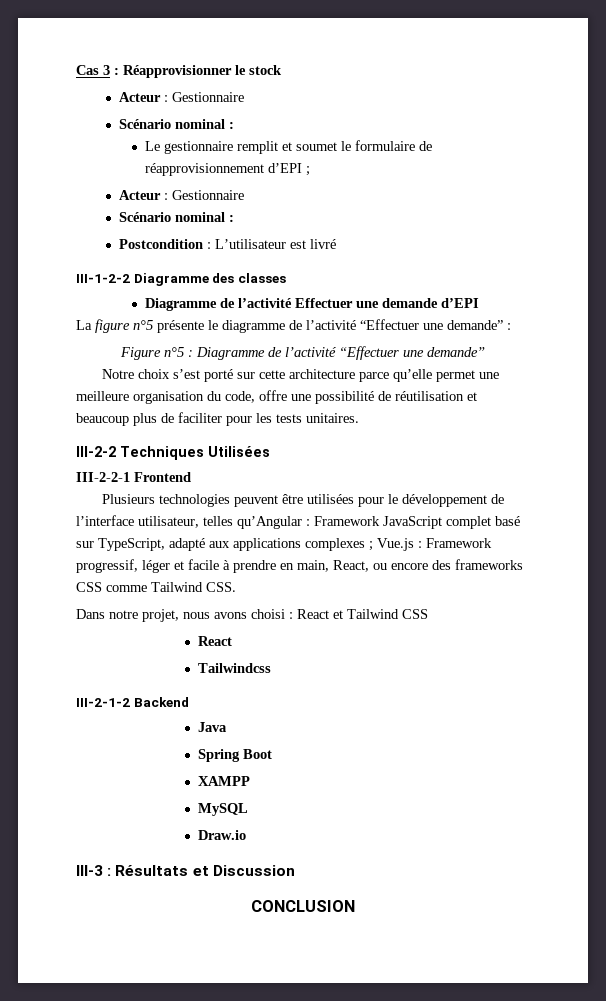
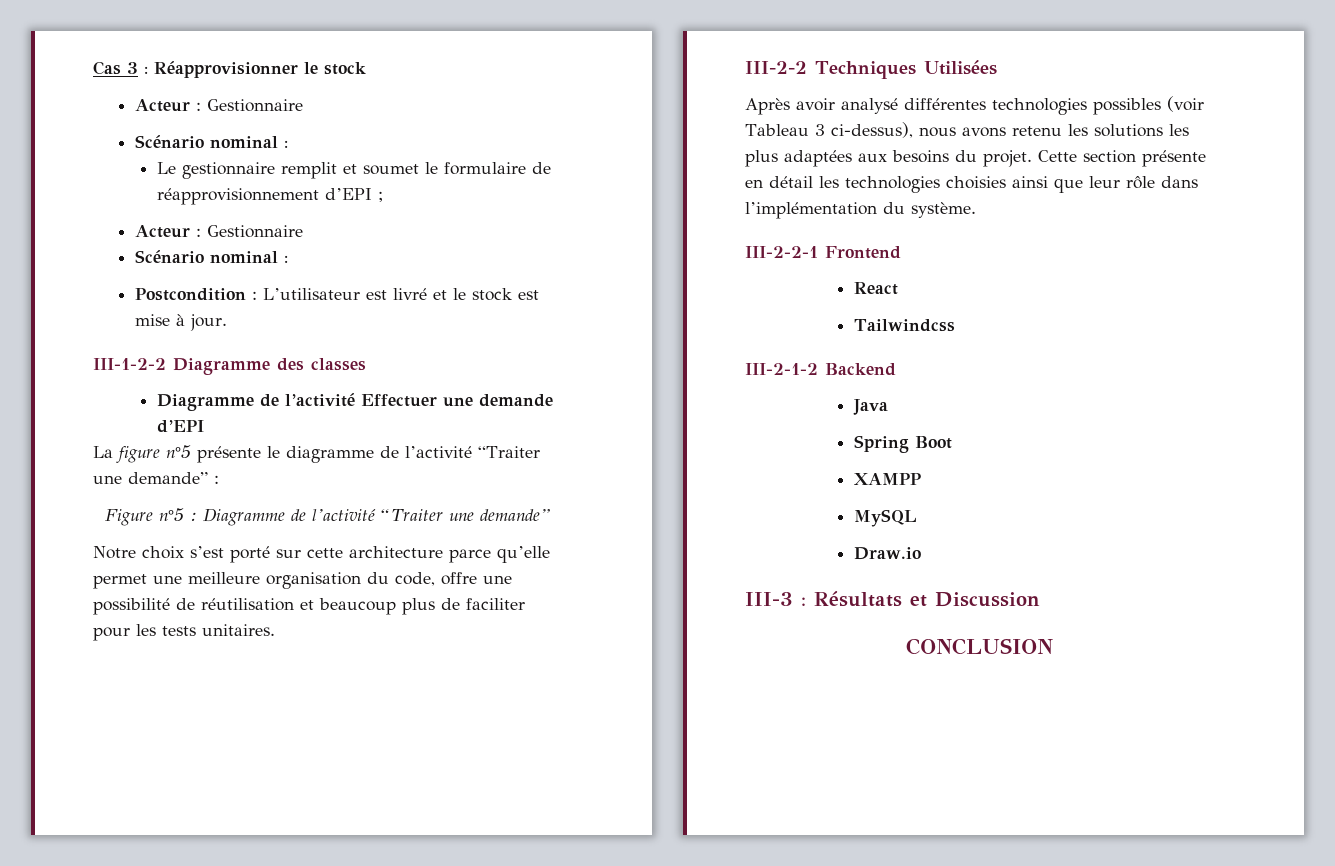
(336, 244) none -> [432,288,539,301] [134,314,227,331] et le stock est mise à jour.
[360,319,419,330] “Effectuer -> [478,446,540,458] “Traiter
[339,346,399,360] “Effectuer -> [380,509,443,521] “Traiter
[76,472,191,482] [102,494,505,507] [76,515,520,529] [76,538,492,551] [76,559,523,573] [76,582,236,592] [76,609,428,622] III-2-2-1 Frontend // Plusieurs technologies peuvent être utilisées pour le développement de l’interface utilisateur, telles qu’Angular : Framework JavaScript complet basé sur TypeScript, adapté aux applications complexes ; Vue.js : Framework progressif, léger et facile à prendre en main, React, ou encore des frameworks CSS comme Tailwind CSS. // Dans notre projet, nous avons choisi : React et Tailwind CSS -> [745,96,1204,115] [745,122,1189,138] [745,150,1206,167] [745,176,1198,193] [745,202,976,219] [745,246,901,259] Après avoir analysé différentes technologies possibles (voir Tableau 3 ci-dessus), nous avons retenu les solutions les plus adaptées aux besoins du projet. Cette section présente en détail les technologies choisies ainsi que leur rôle dans l’implémentation du système. // III-2-2-1 Frontend

